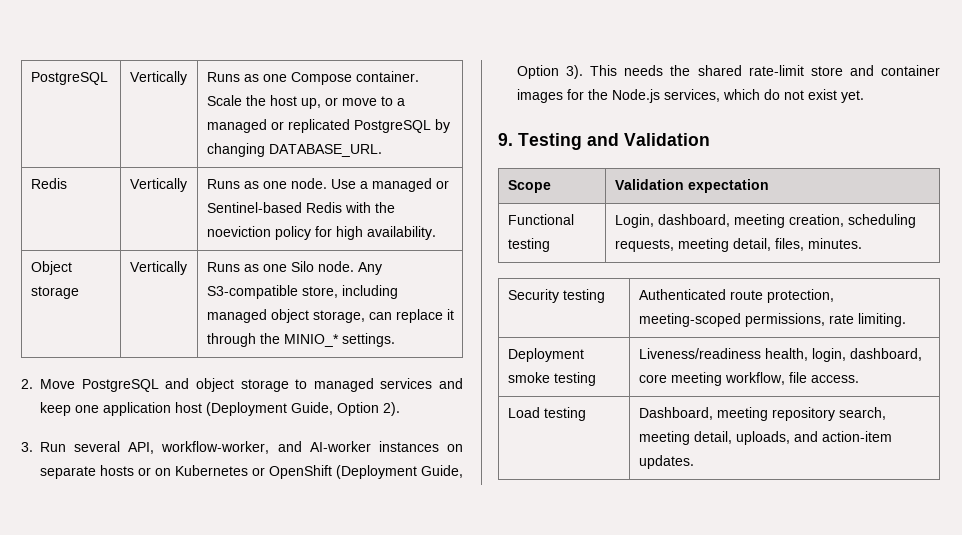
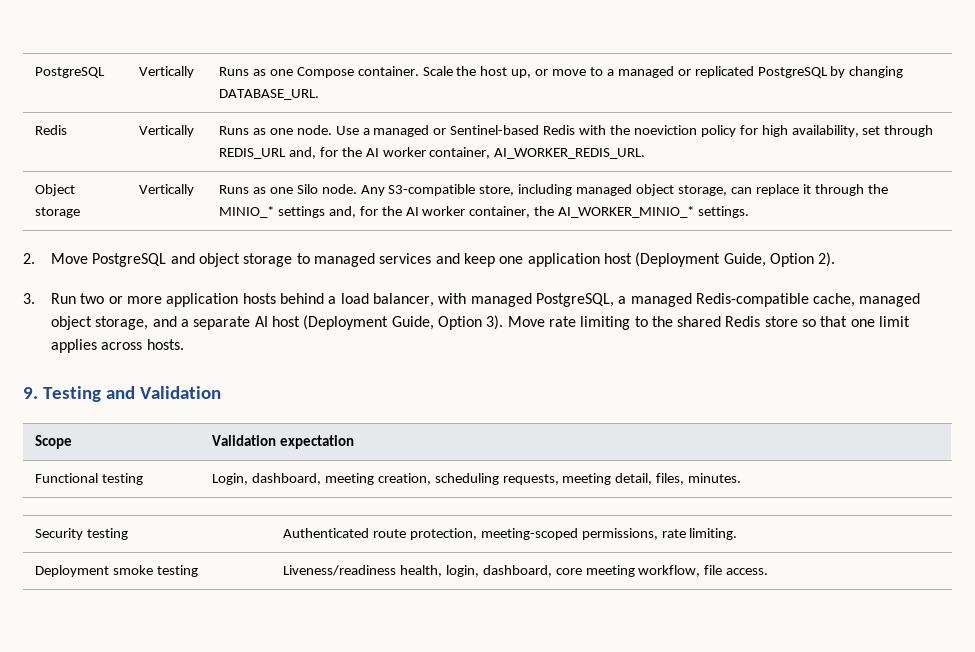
[366,226,436,240] availability. -> [791,125,934,137] [218,147,646,159] availability, set through REDIS_URL and, for the AI worker container, AI_WORKER_REDIS_URL.
(339, 340) none -> [277,206,695,218] settings and, for the AI worker container, the AI_WORKER_MINIO_*
[74,441,464,454] [40,465,463,479] [517,65,940,79] [517,89,864,103] several API, workflow-worker, and AI-worker instances on separate hosts or on Kubernetes or OpenShift (Deployment Guide, Option 3). This needs the shared rate-limit store and container images for the Node.js services, which do not exist yet. -> [80,293,921,307] [51,315,911,330] [51,339,184,353] two or more application hosts behind a load balancer, with managed PostgreSQL, a managed Redis-compatible cache, managed object storage, and a separate AI host (Deployment Guide, Option 3). Move rate limiting to the shared Redis store so that one limit applies across hosts.
[507,407,586,421] [638,407,886,421] [638,431,892,445] [638,455,694,469] // Load testing | Dashboard, meeting repository search, meeting detail, uploads, and action-item updates. -> (769, 571) none

